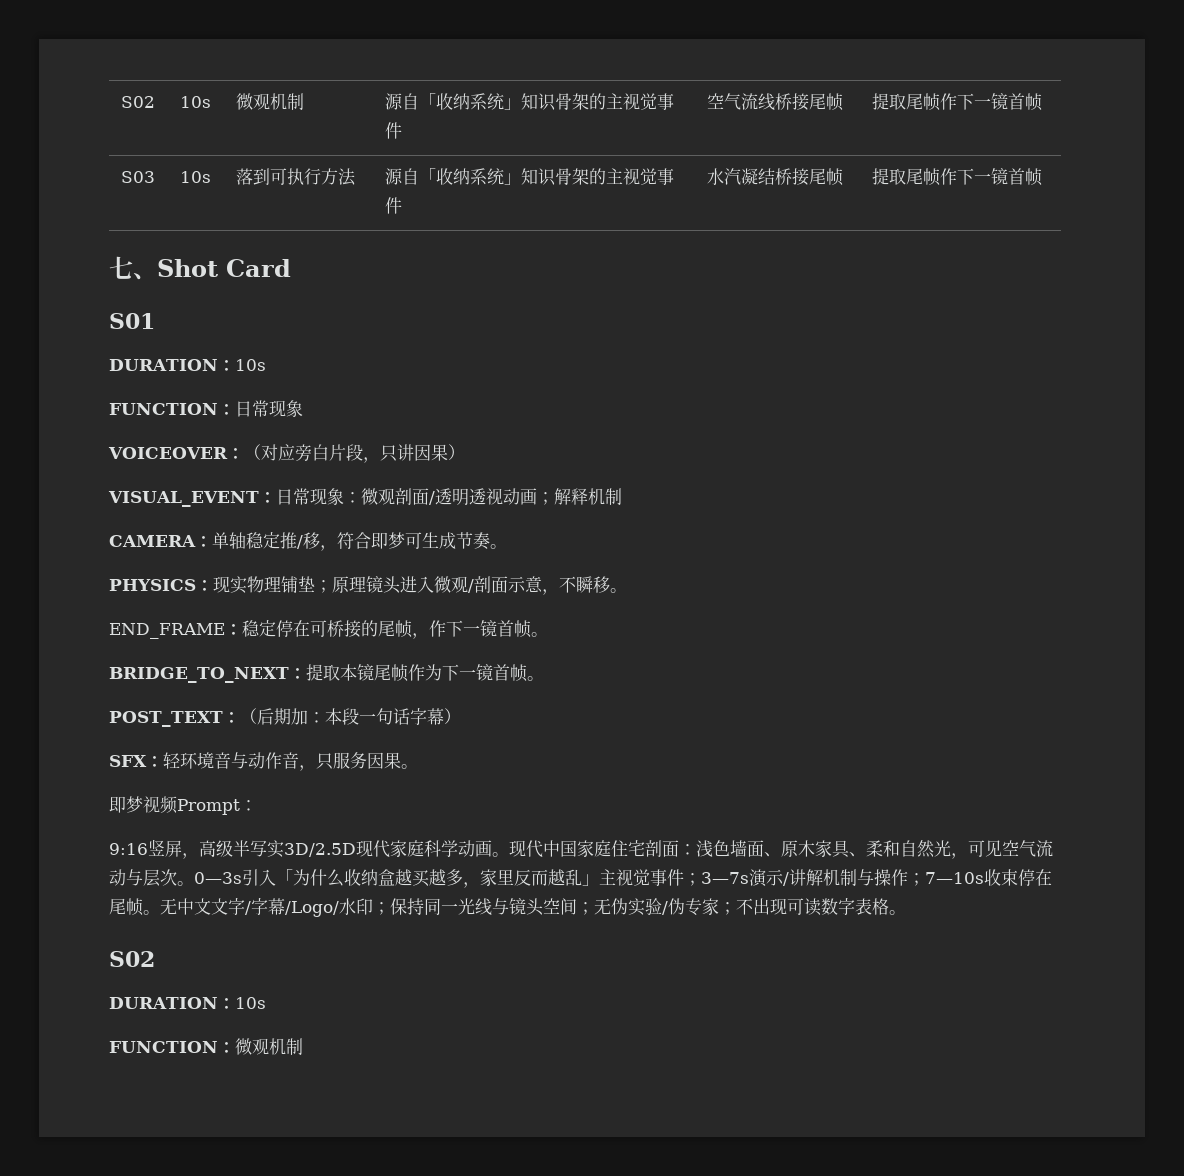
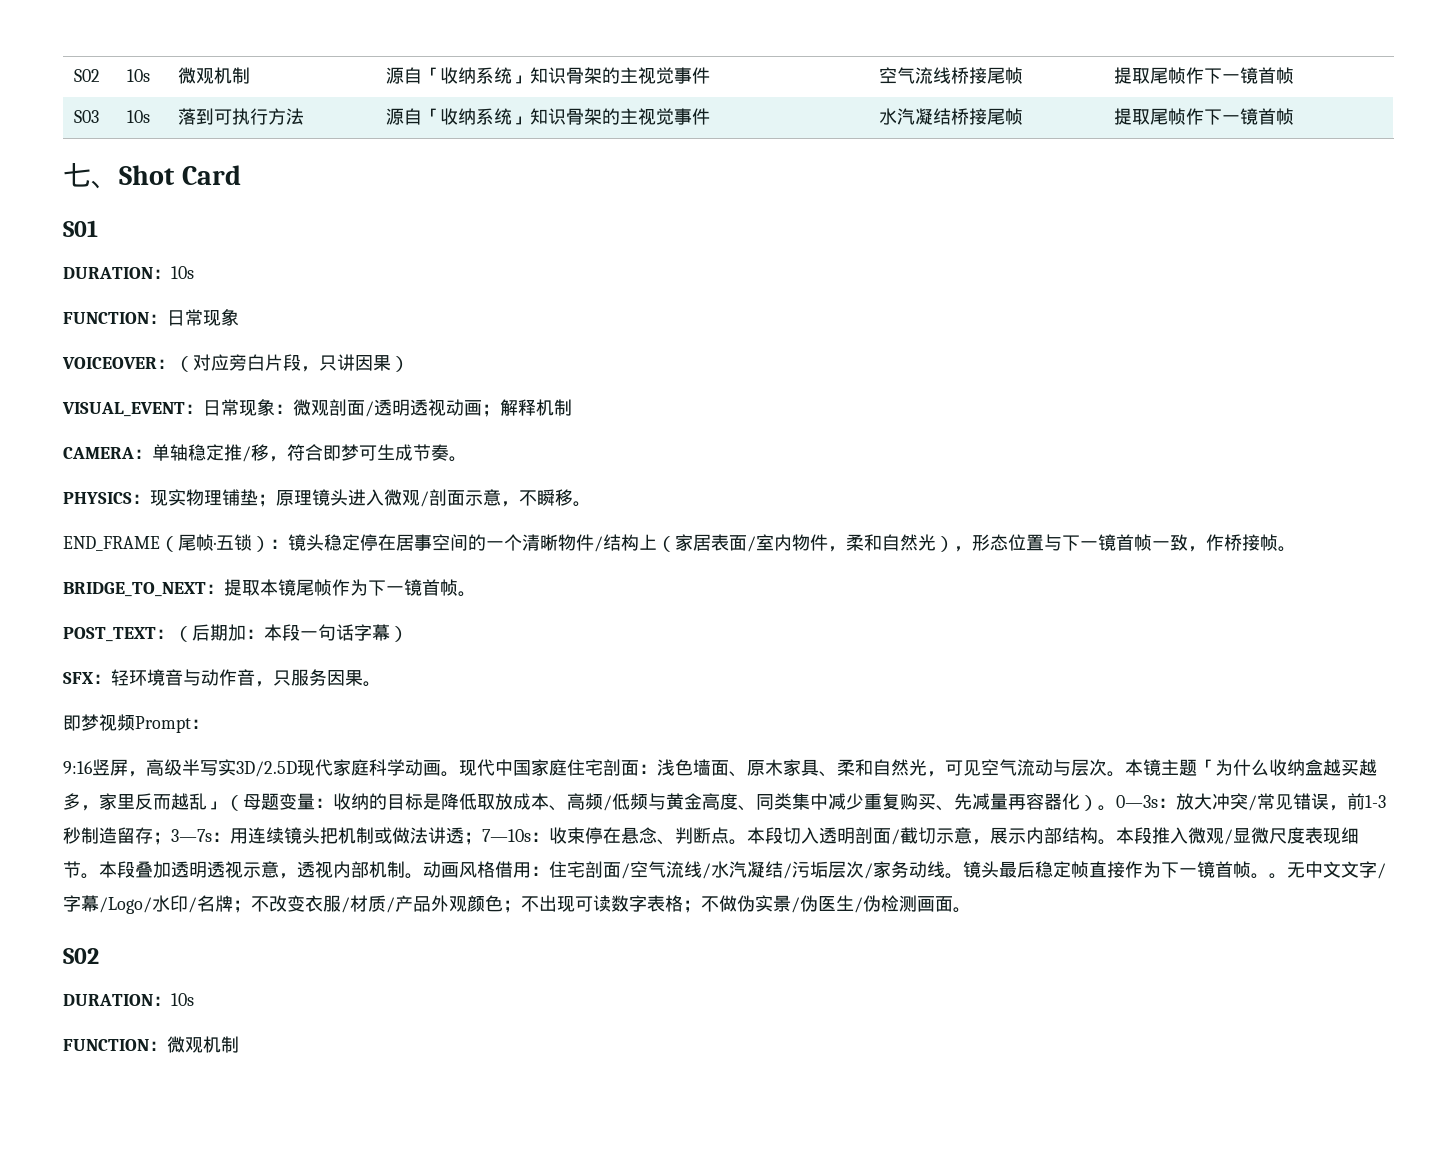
[225,619,514,639] ：稳定停在可桥接的尾帧，作下一镜首 -> [160,534,1260,552] （尾帧·五锁）：镜头稳定停在居事空间的一个清晰物件/结构上（家居表面/室内物件，柔和自然光），形态位置与下一镜首帧一致，作桥接
[194,869,276,886] 0—3s引入 -> [1125,759,1197,776] 本镜主题
[599,869,1052,887] [109,898,144,916] 主视觉事件；3—7s演示/讲解机制与操作；7—10s收束停在尾帧 -> [225,793,1386,811] [63,827,1359,845] [63,861,1269,879] （母题变量：收纳的目标是降低取放成本、高频/低频与黄金高度、同类集中减少重复购买、先减量再容器化）。0—3s：放大冲突/常见错误，前1-3秒制造留存；3—7s：用连续镜头把机制或做法讲透；7—10s：收束停在悬念、判断点。本段切入透明剖面/截切示意，展示内部结构。本段推入微观/显微尺度表现细节。本段叠加透明透视示意，透视内部机制。动画风格借用：住宅剖面/空气流线/水汽凝结/污垢层次/家务动线。镜头最后稳定帧直接作为下一镜首帧。
[373,897,719,916] ；保持同一光线与镜头空间；无伪实验/伪专家 -> [188,895,503,913] /名牌；不改变衣服/材质/产品外观颜色
(889, 906) none -> [683,895,953,913] ；不做伪实景/伪医生/伪检测画面

